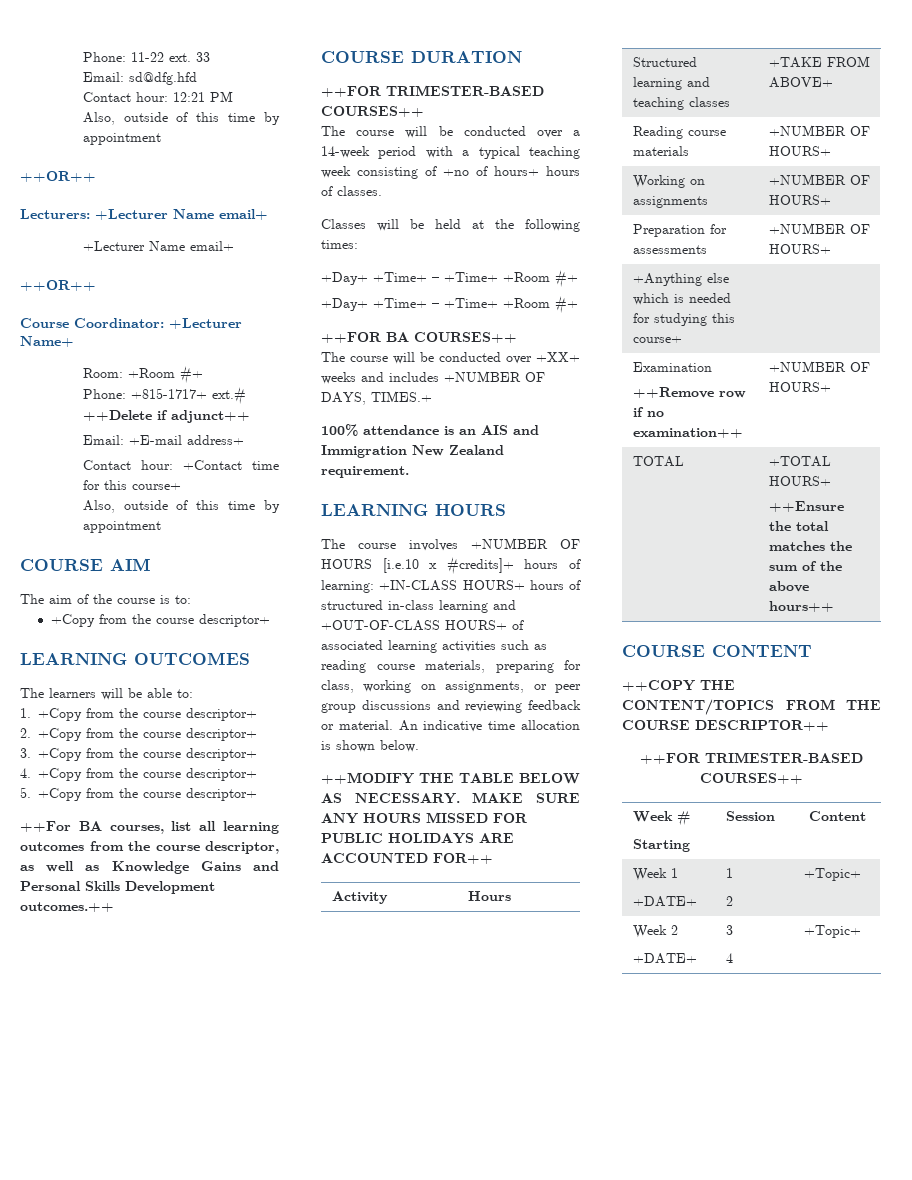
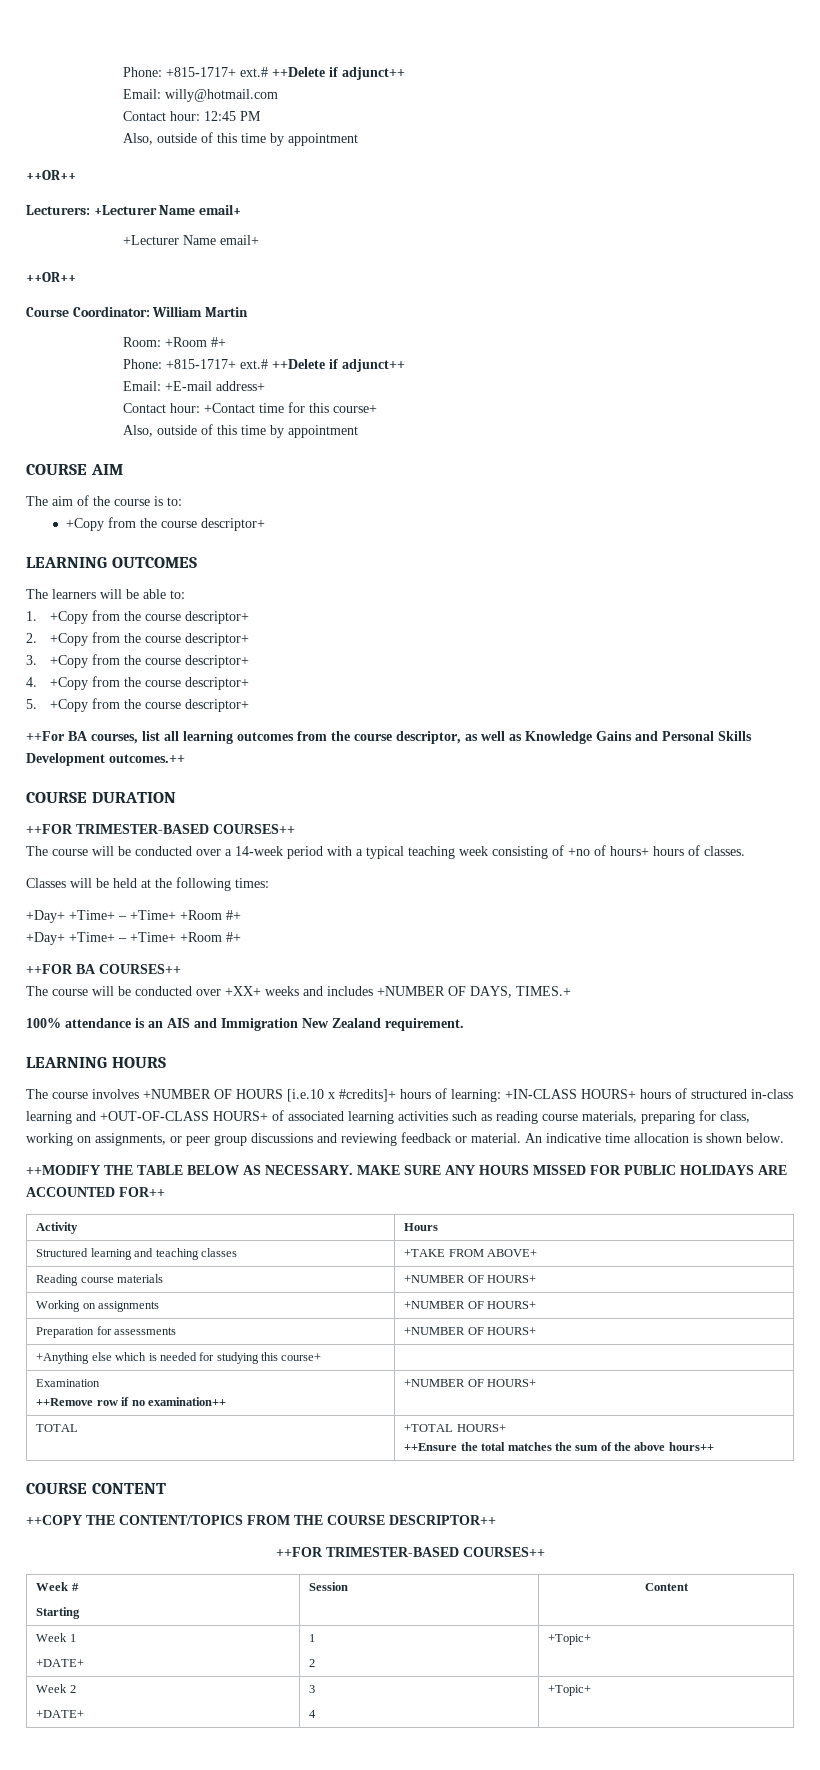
[82,52,210,62] [82,72,197,85] [82,92,205,102] Phone: 11-22 ext. 33 // Email: sd@dfg.hfd // Contact hour: 12:21 -> [122,67,405,80] [122,89,278,102] [122,111,236,121] Phone: +815-1717+ ext.# ++Delete if adjunct++ // Email: willy@hotmail.com // Contact hour: 12:45
[169,318,242,329] [20,336,74,347] +Lecturer Name+ -> [152,306,248,317] William Martin

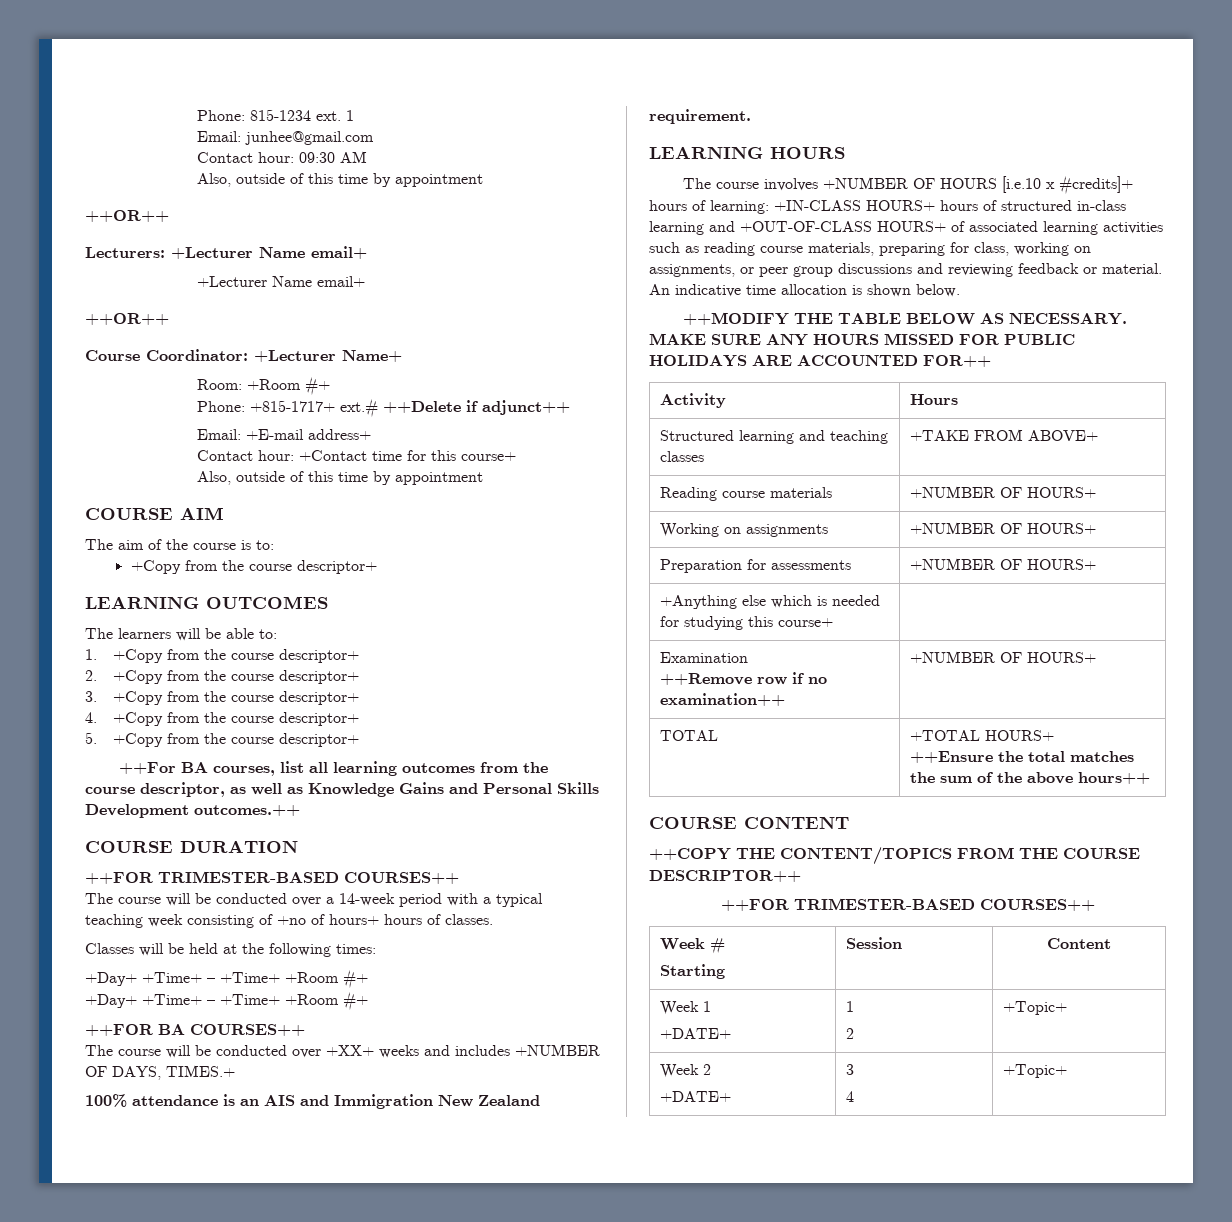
[122,67,405,80] [122,89,278,102] [122,111,261,121] Phone: +815-1717+ ext.# ++Delete if adjunct++ // Email: willy@hotmail.com // Contact hour: 12:45 PM -> [197,109,355,121] [197,131,375,145] [197,151,368,163] Phone: 815-1234 ext. 1 // Email: junhee@gmail.com // Contact hour: 09:30 AM
[152,306,248,317] William Martin -> [254,350,402,362] +Lecturer Name+

